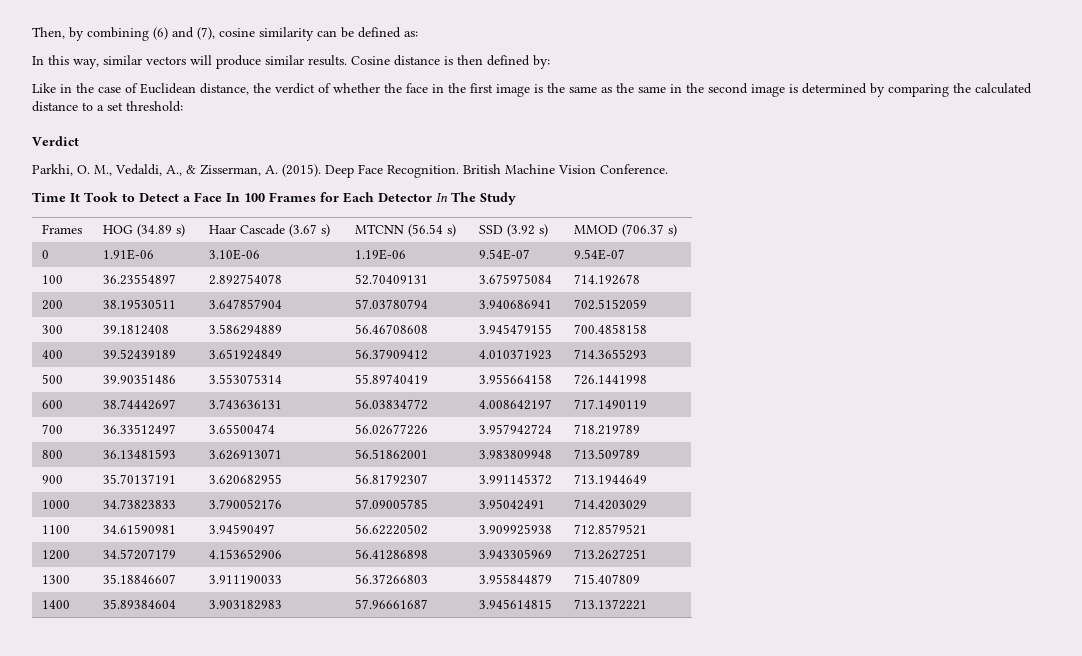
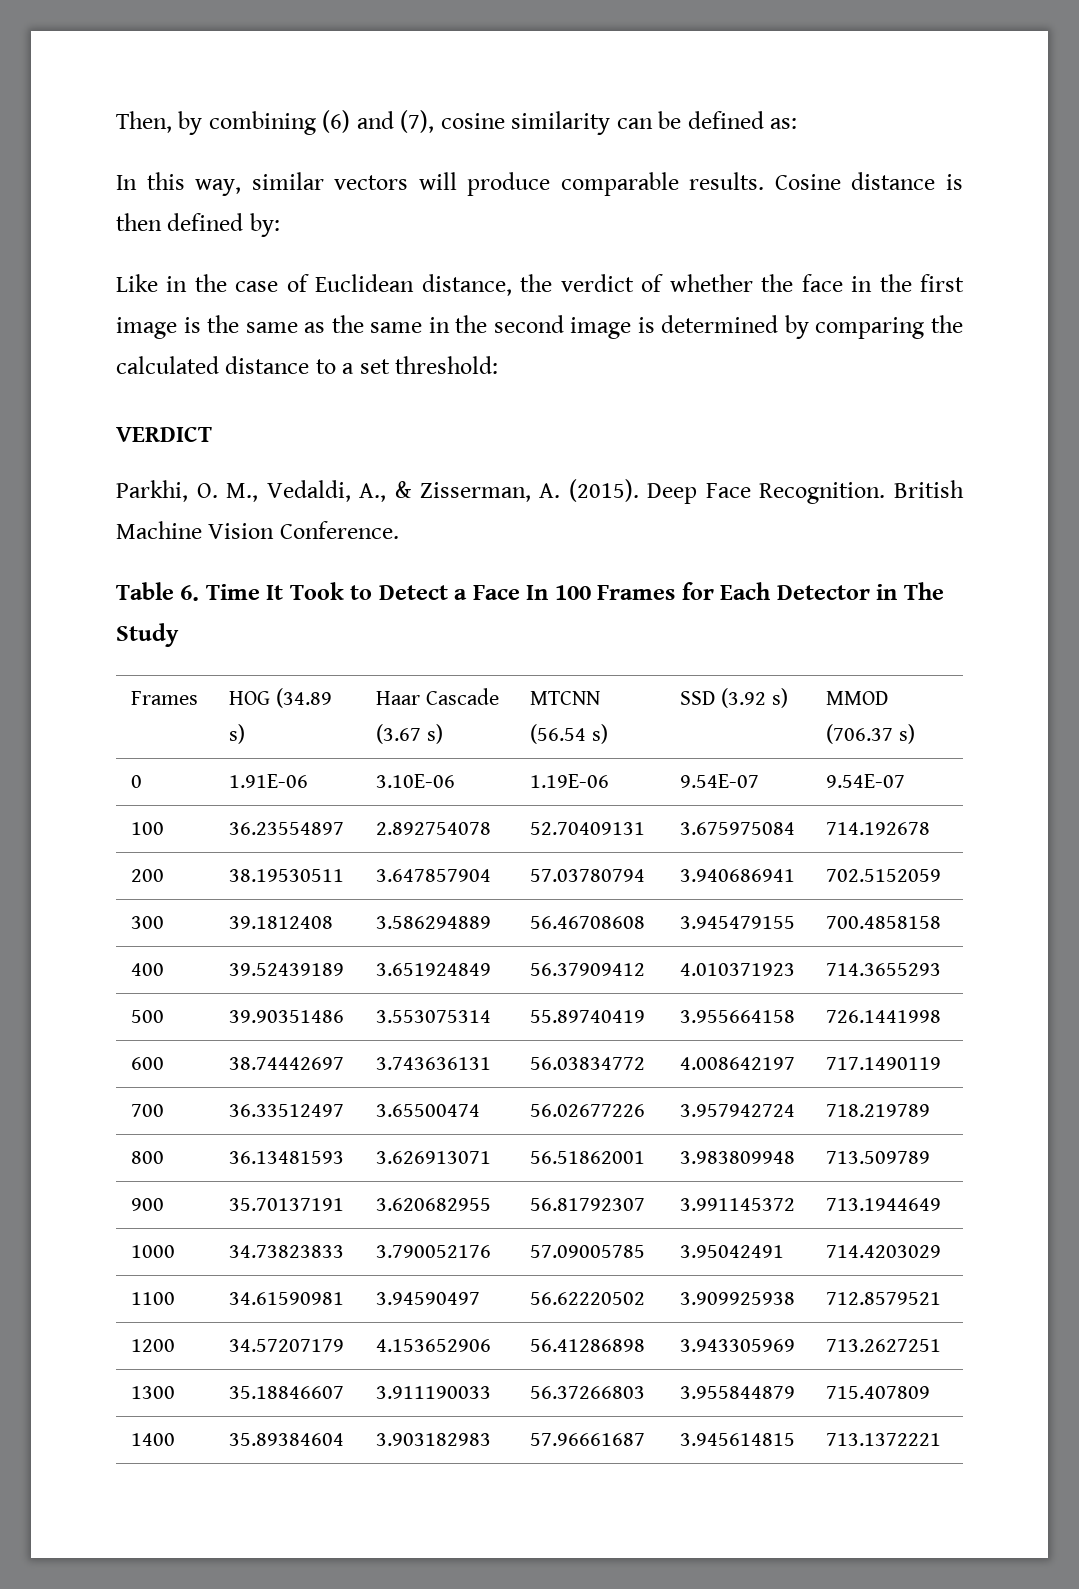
[265,55,304,65] similar -> [560,172,679,196] comparable
[32,136,79,146] Verdict -> [116,427,212,442] VERDICT
(668, 169) none -> [116,582,200,601] Table 6.
[436,193,448,202] In -> [876,584,898,600] in

